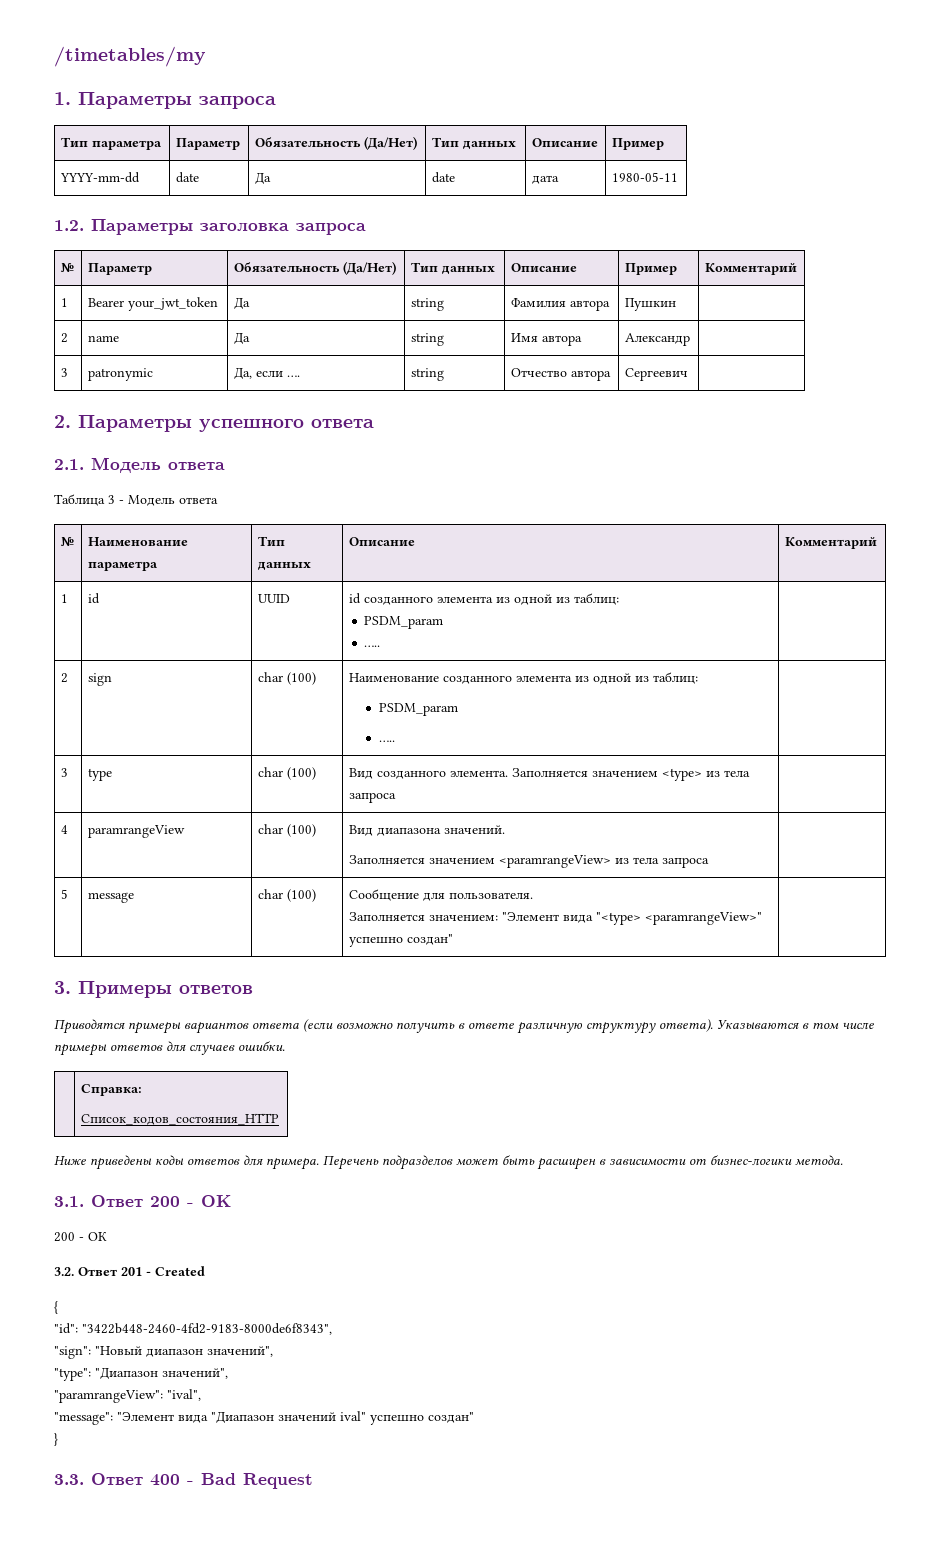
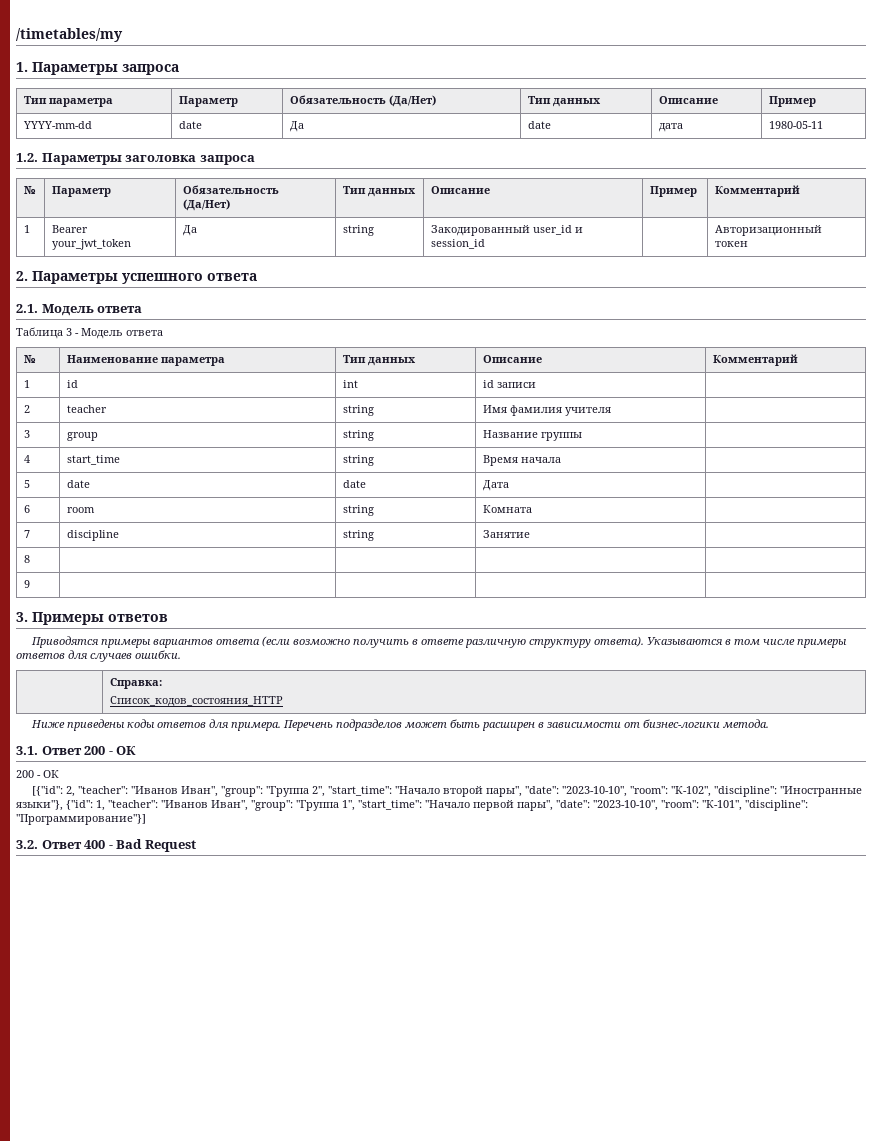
[510,298,610,311] [624,298,676,311] [60,333,68,343] [87,335,119,342] [233,332,250,345] [410,333,444,346] [510,333,582,346] [624,333,690,346] [60,368,68,377] [87,368,153,381] [233,367,300,380] [410,368,444,381] [510,368,611,381] [624,368,688,381] Фамилия автора | Пушкин | // 2 | name | Да | string | Имя автора | Александр | // 3 | patronymic | Да, если …. | string | Отчество автора | Сергеевич | -> [431,225,584,236] [431,239,486,249] [715,225,823,236] [715,241,749,247] Закодированный user_id и session_id | | Авторизационный токен
[257,594,290,603] [348,593,619,605] [364,616,444,629] [364,645,381,647] [60,673,68,683] [87,673,112,686] [257,672,316,685] [348,672,698,684] [379,703,459,716] [379,740,396,742] [60,768,68,777] [87,768,112,781] [257,767,316,780] [348,768,750,781] [348,792,396,803] [60,825,68,834] [87,825,185,838] [257,824,316,837] [348,825,505,836] [348,855,709,868] [60,889,68,899] [87,892,134,903] [257,889,316,902] [348,889,533,901] [348,912,762,925] [348,934,453,947] UUID | id созданного элемента из одной из таблиц: // PSDM_param // ….. | // 2 | sign | char (100) | Наименование созданного элемента из одной из таблиц: // PSDM_param // ….. | // 3 | type | char (100) | Вид созданного элемента. Заполняется значением <type> из тела запроса | // 4 | paramrangeView | char (100) | Вид диапазона значений. // Заполняется значением <paramrangeView> из тела запроса | // 5 | message | char (100) | Сообщение для пользователя. // Заполняется значением: "Элемент вида "<type> <paramrangeView>" успешно создан" -> [343,380,359,388] [483,380,537,388] [24,405,31,413] [67,405,108,413] [343,405,375,416] [483,405,612,416] [24,430,31,438] [67,432,99,441] [343,430,375,441] [483,430,583,441] [24,455,31,463] [67,455,121,465] [343,455,375,466] [483,455,562,466] [24,480,31,488] [67,480,91,488] [343,480,367,488] [483,480,510,491] [24,505,31,513] [67,507,96,513] [343,505,375,516] [483,505,533,513] [24,530,31,538] [67,530,120,541] [343,530,375,541] [483,530,531,538] [24,555,31,563] [24,580,31,588] int | id записи | // 2 | teacher | string | Имя фамилия учителя | // 3 | group | string | Название группы | // 4 | start_time | string | Время начала | // 5 | date | date | Дата | // 6 | room | string | Комната | // 7 | discipline | string | Занятие | // 8 | | | | // 9 | | |
[54,1266,205,1276] [54,1301,58,1314] [54,1323,332,1335] [54,1346,273,1359] [54,1367,228,1381] [54,1389,201,1403] [54,1411,474,1425] [54,1433,58,1446] [54,1474,84,1485] 3.2. Ответ 201 - Created // { // "id": "3422b448-2460-4fd2-9183-8000de6f8343", // "sign": "Новый диапазон значений", // "type": "Диапазон значений", // "paramrangeView": "ival", // "message": "Элемент вида "Диапазон значений ival" успешно создан" // } // 3.3. -> [31,786,862,797] [16,800,808,811] [16,814,146,825] [16,840,38,849] [{"id": 2, "teacher": "Иванов Иван", "group": "Группа 2", "start_time": "Начало второй пары", "date": "2023-10-10", "room": "К-102", "discipline": "Иностранные языки"}, {"id": 1, "teacher": "Иванов Иван", "group": "Группа 1", "start_time": "Начало первой пары", "date": "2023-10-10", "room": "К-101", "discipline": "Программирование"}] // 3.2.

